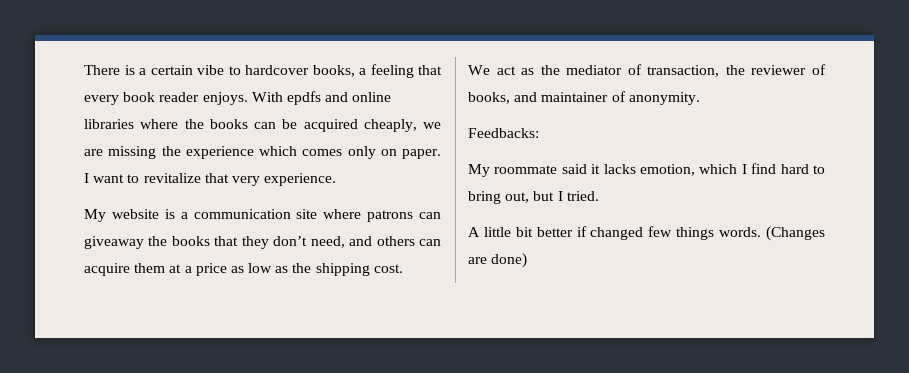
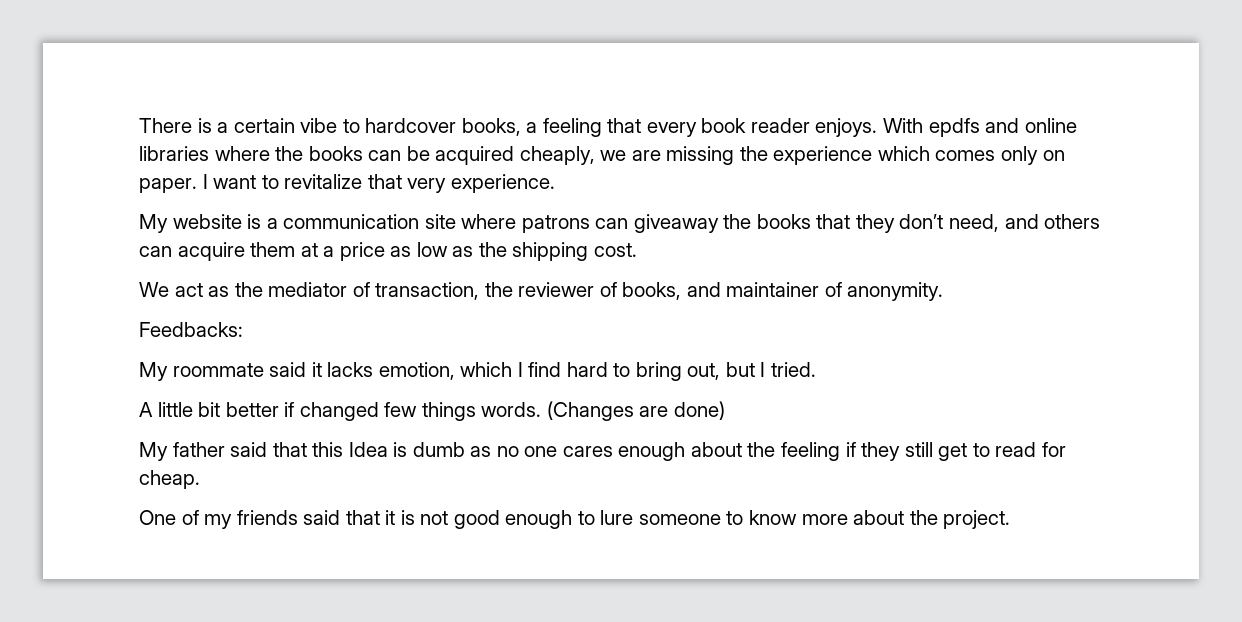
(528, 260) none -> [139,442,1066,461] [139,470,200,489] [139,510,1011,529] // My father said that this Idea is dumb as no one cares enough about the feeling if they still get to read for cheap. // One of my friends said that it is not good enough to lure someone to know more about the project.

